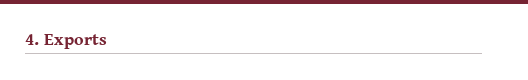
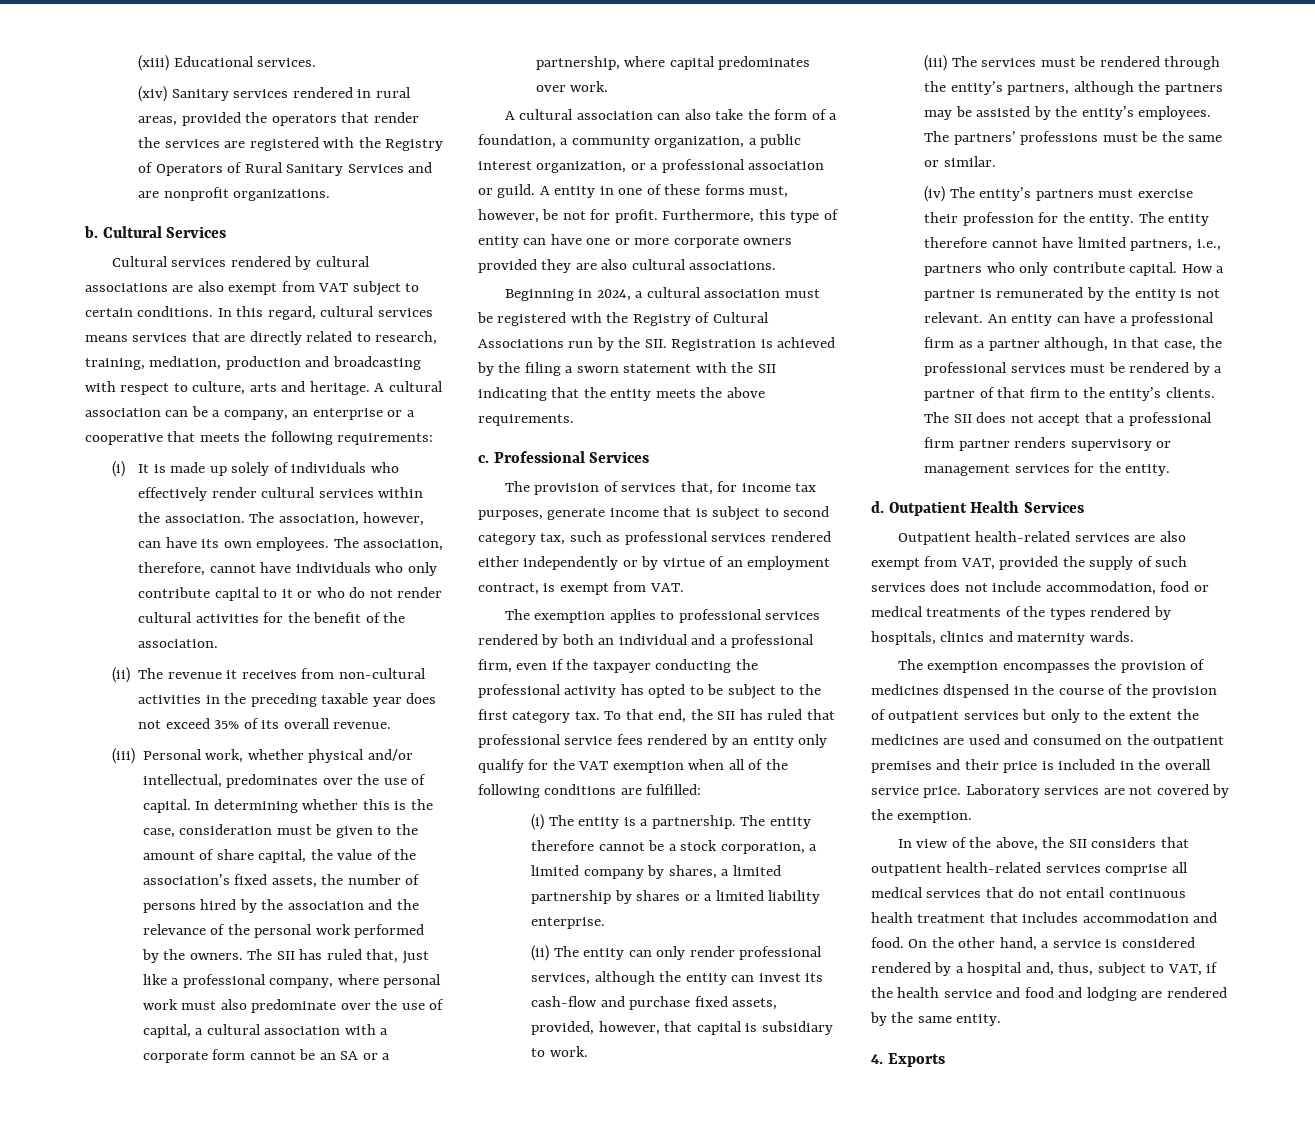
(25, 39) none -> [138,55,317,71] [138,86,411,102] [138,112,419,126] [138,137,444,151] [138,162,433,176] [138,187,331,201] [84,226,227,238] [112,256,370,270] [85,281,420,296] [85,306,433,320] [85,331,438,345] [85,356,421,370] [85,381,443,395] [85,406,415,420] [85,431,434,445] [111,461,399,477] [138,487,424,501] [138,512,425,526] [138,537,444,551] [138,562,437,576] [138,587,443,601] [138,612,406,623] [138,639,219,648] [111,667,426,683] [138,693,437,707] [138,718,392,729] [111,748,413,764] [142,774,427,788] [142,799,433,813] [142,824,418,838] [142,849,417,863] [142,874,421,888] [142,899,419,913] [142,924,425,938] [141,949,429,964] [142,974,442,988] [142,999,445,1013] [142,1024,389,1038] [142,1049,391,1063] [535,56,811,70] [535,81,609,92] [505,109,838,120] [478,134,802,148] [478,159,825,173] [478,184,789,198] [478,209,839,223] [478,234,793,248] [478,259,777,273] [505,287,820,301] [477,312,769,326] [478,337,836,351] [477,362,776,376] [478,387,765,401] [478,414,574,426] [478,451,650,463] [505,481,817,495] [478,506,830,521] [478,531,831,545] [478,556,831,570] [478,581,684,595] [505,609,821,623] [478,634,815,648] [478,659,758,673] [478,684,821,699] [478,709,835,723] [478,734,828,748] [478,759,788,773] [478,784,702,798] [531,814,811,830] [531,840,818,854] [531,865,781,879] [531,890,821,904] [531,917,606,929] [531,945,823,961] [531,971,824,985] [531,996,778,1010] [531,1021,833,1035] [531,1046,588,1057] [924,55,1221,71] [924,81,1223,95] [924,106,1212,120] [924,131,1223,145] [924,156,996,167] [924,186,1193,202] [924,212,1210,226] [924,237,1221,251] [924,262,1225,276] [924,287,1220,301] [924,312,1215,326] [924,337,1223,351] [924,362,1223,376] [924,387,1215,401] [924,412,1212,426] [924,437,1172,451] [924,462,1171,476] [871,501,1085,516] [898,531,1186,545] [871,556,1188,570] [871,581,1209,595] [871,606,1171,620] [871,631,1134,645] [898,659,1206,673] [871,684,1218,698] [871,709,1199,723] [871,734,1225,748] [871,759,1211,773] [871,784,1230,798] [871,809,973,823] [898,837,1189,851] [871,862,1188,876] [871,887,1186,898] [871,912,1218,923] [871,937,1195,951] [871,962,1219,977] [871,987,1227,1001] [870,1012,1002,1026] (xiii) Educational services. // (xiv) Sanitary services rendered in rural areas, provided the operators that render the services are registered with the Registry of Operators of Rural Sanitary Services and are nonprofit organizations. // b. Cultural Services // Cultural services rendered by cultural associations are also exempt from VAT subject to certain conditions. In this regard, cultural services means services that are directly related to research, training, mediation, production and broadcasting with respect to culture, arts and heritage. A cultural association can be a company, an enterprise or a cooperative that meets the following requirements: // (i) It is made up solely of individuals who effectively render cultural services within the association. The association, however, can have its own employees. The association, therefore, cannot have individuals who only contribute capital to it or who do not render cultural activities for the benefit of the association. // (ii) The revenue it receives from non-cultural activities in the preceding taxable year does not exceed 35% of its overall revenue. // (iii) Personal work, whether physical and/or intellectual, predominates over the use of capital. In determining whether this is the case, consideration must be given to the amount of share capital, the value of the association’s fixed assets, the number of persons hired by the association and the relevance of the personal work performed by the owners. The SII has ruled that, just like a professional company, where personal work must also predominate over the use of capital, a cultural association with a corporate form cannot be an SA or a partnership, where capital predominates over work. // A cultural association can also take the form of a foundation, a community organization, a public interest organization, or a professional association or guild. A entity in one of these forms must, however, be not for profit. Furthermore, this type of entity can have one or more corporate owners provided they are also cultural associations. // Beginning in 2024, a cultural association must be registered with the Registry of Cultural Associations run by the SII. Registration is achieved by the filing a sworn statement with the SII indicating that the entity meets the above requirements. // c. Professional Services // The provision of services that, for income tax purposes, generate income that is subject to second category tax, such as professional services rendered either independently or by virtue of an employment contract, is exempt from VAT. // The exemption applies to professional services rendered by both an individual and a professional firm, even if the taxpayer conducting the professional activity has opted to be subject to the first category tax. To that end, the SII has ruled that professional service fees rendered by an entity only qualify for the VAT exemption when all of the following conditions are fulfilled: // (i) The entity is a partnership. The entity therefore cannot be a stock corporation, a limited company by shares, a limited partnership by shares or a limited liability enterprise. // (ii) The entity can only render professional services, although the entity can invest its cash-flow and purchase fixed assets, provided, however, that capital is subsidiary to work. // (iii) The services must be rendered through the entity’s partners, although the partners may be assisted by the entity’s employees. The partners’ professions must be the same or similar. // (iv) The entity’s partners must exercise their profession for the entity. The entity therefore cannot have limited partners, i.e., partners who only contribute capital. How a partner is remunerated by the entity is not relevant. An entity can have a professional firm as a partner although, in that case, the professional services must be rendered by a partner of that firm to the entity’s clients. The SII does not accept that a professional firm partner renders supervisory or management services for the entity. // d. Outpatient Health Services // Outpatient health-related services are also exempt from VAT, provided the supply of such services does not include accommodation, food or medical treatments of the types rendered by hospitals, clinics and maternity wards. // The exemption encompasses the provision of medicines dispensed in the course of the provision of outpatient services but only to the extent the medicines are used and consumed on the outpatient premises and their price is included in the overall service price. Laboratory services are not covered by the exemption. // In view of the above, the SII considers that outpatient health-related services comprise all medical services that do not entail continuous health treatment that includes accommodation and food. On the other hand, a service is considered rendered by a hospital and, thus, subject to VAT, if the health service and food and lodging are rendered by the same entity. //

